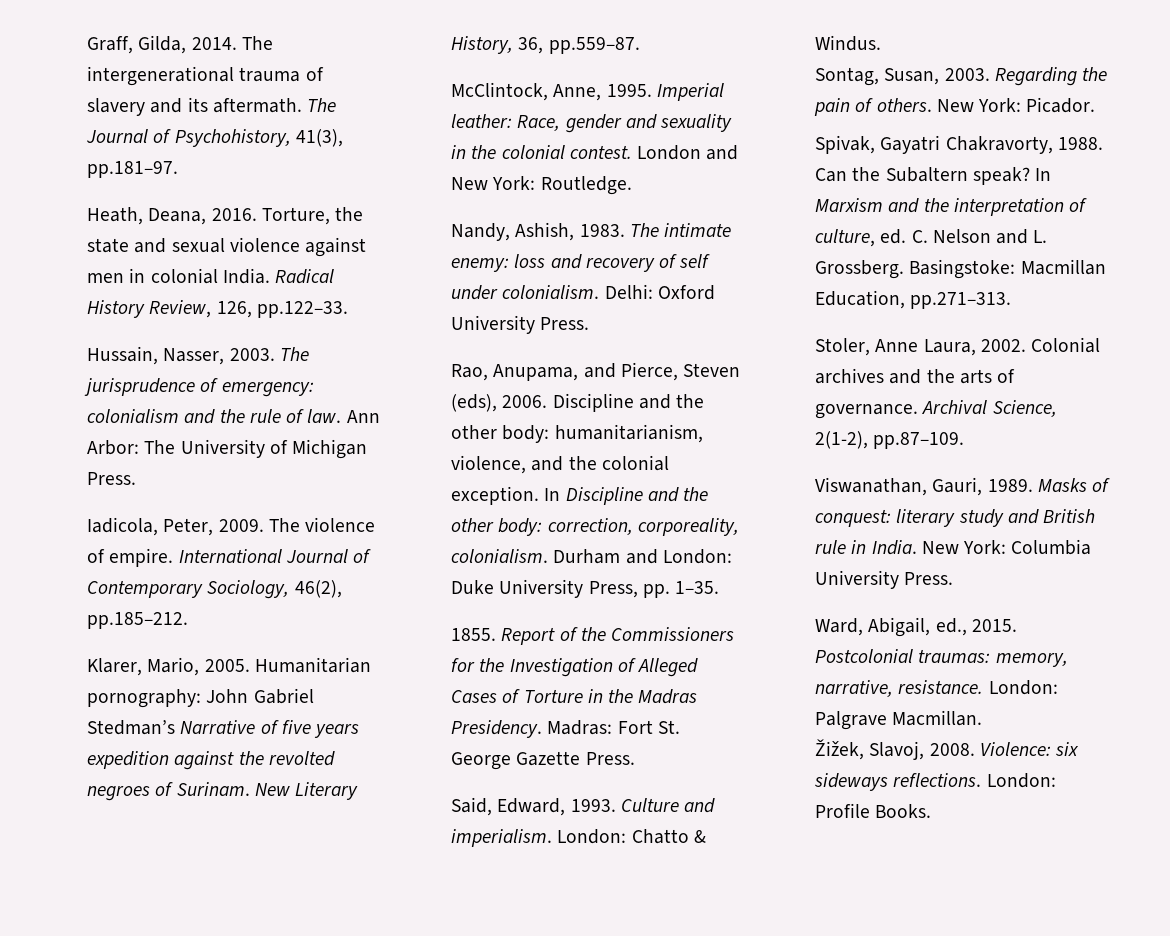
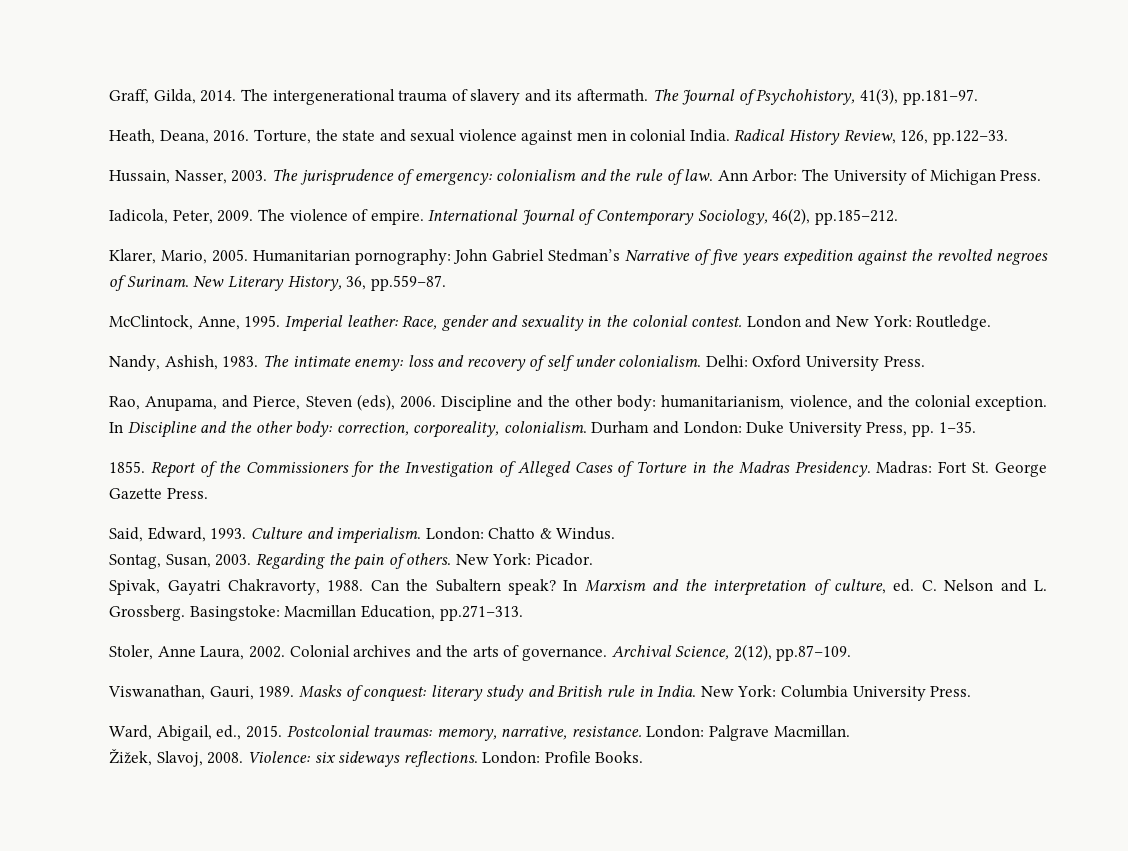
[814,431,868,449] 2(1-2), -> [733,644,772,661] 2(12),

